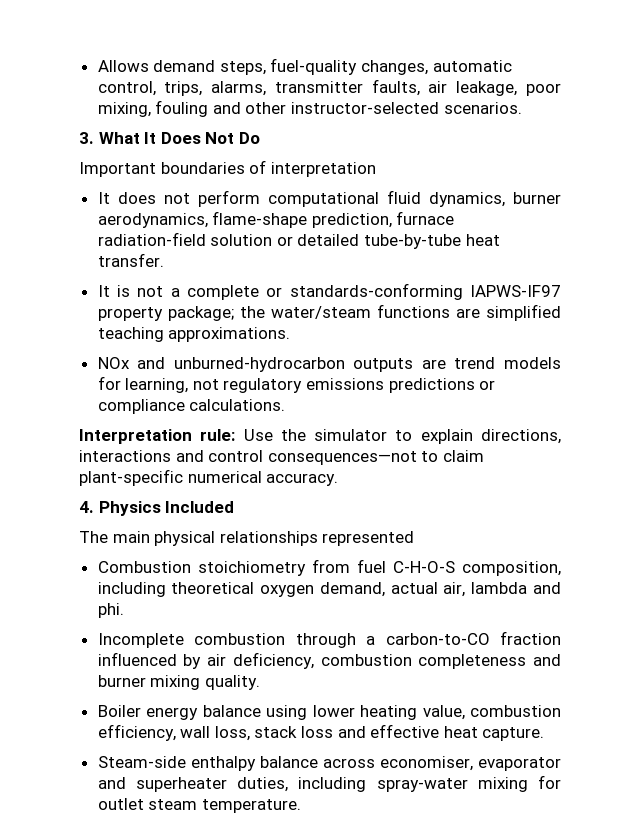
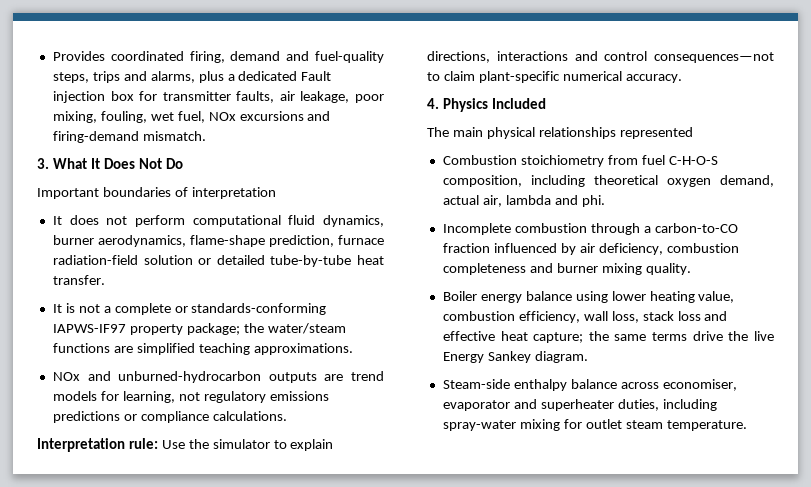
[97,58,512,75] [97,81,267,96] Allows demand steps, fuel-quality changes, automatic control, trips, alarms, -> [52,51,384,63] [52,71,332,83] [52,91,158,103] Provides coordinated firing, demand and fuel-quality steps, trips and alarms, plus a dedicated Fault injection box for
[155,100,522,117] fouling and other instructor-selected scenarios. -> [100,111,331,123] [52,131,206,143] fouling, wet fuel, NOx excursions and firing-demand mismatch.
[482,727,545,741] capture. -> [533,331,775,343] [442,351,588,363] capture; the same terms drive the live Energy Sankey diagram.

